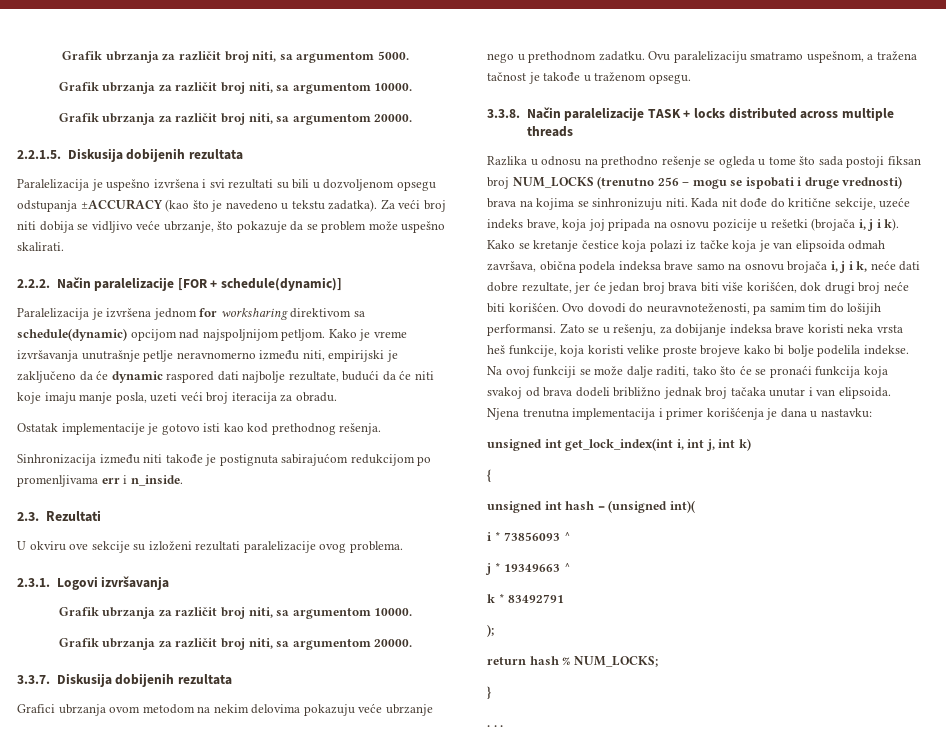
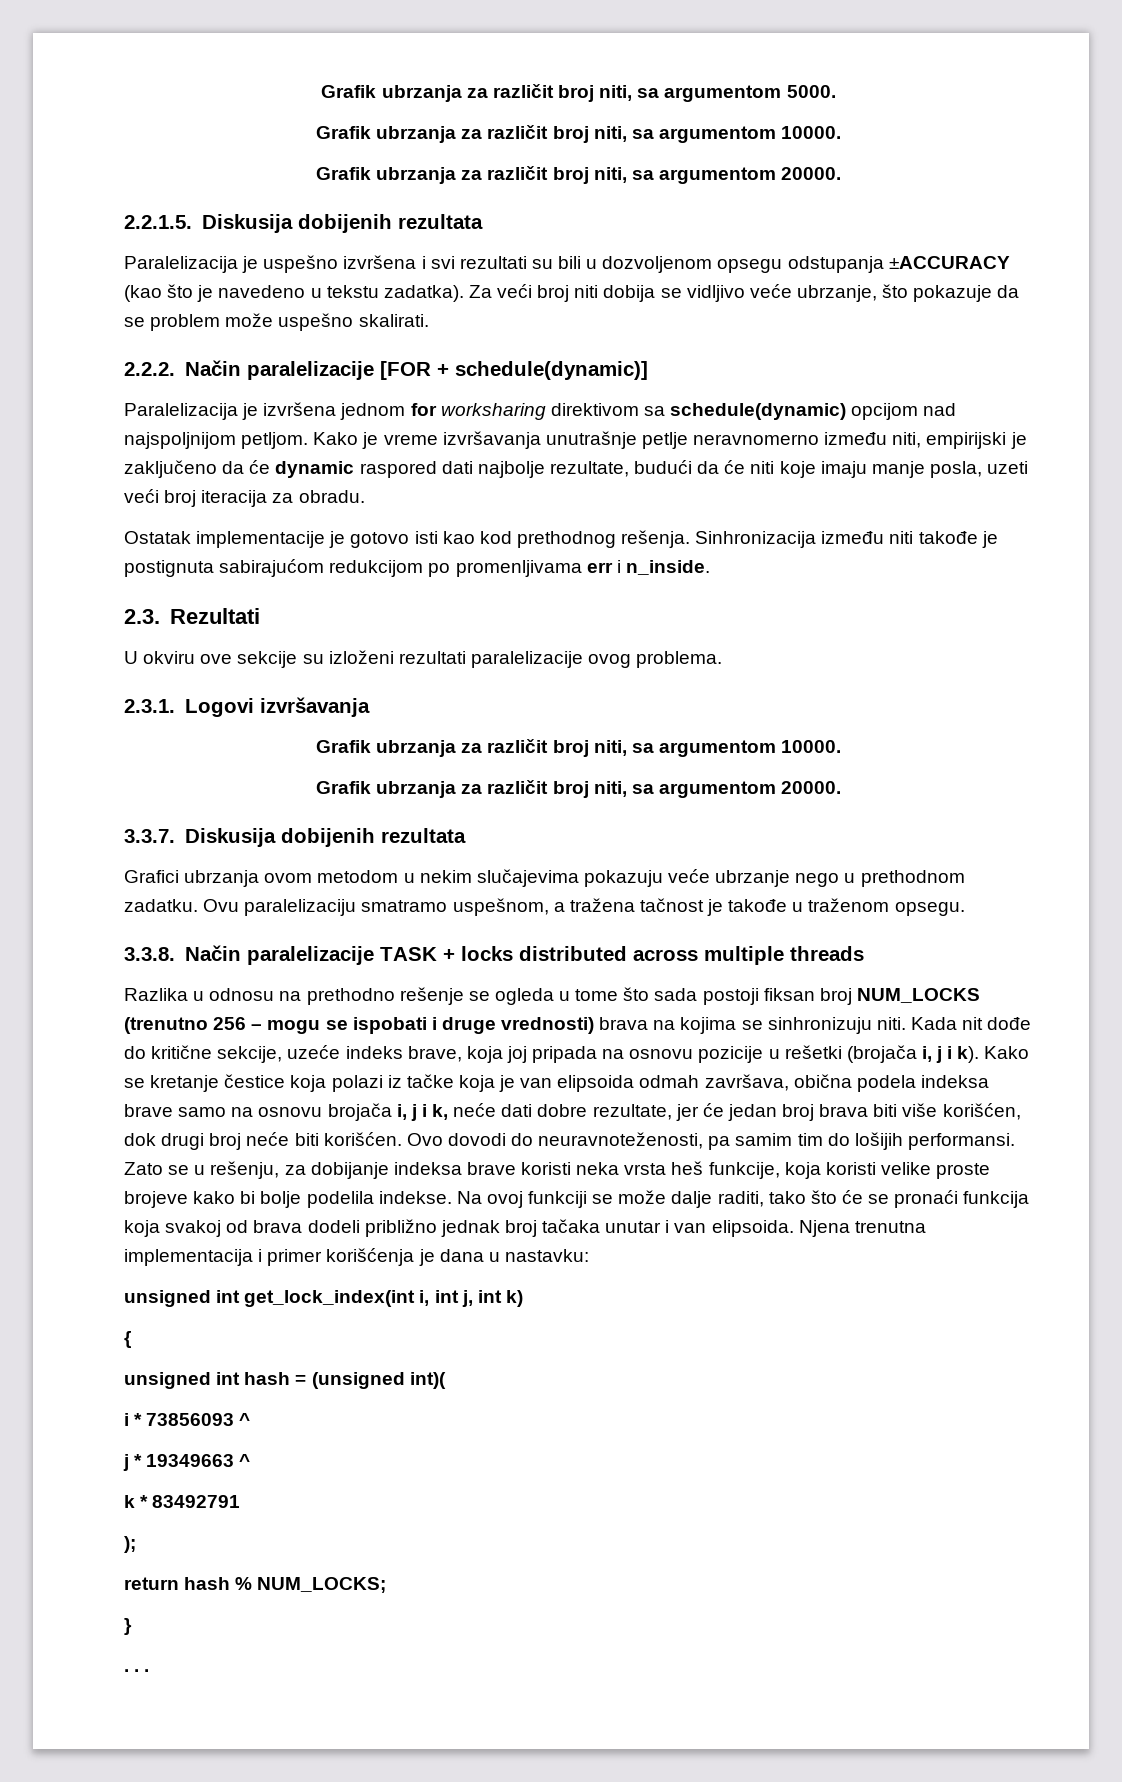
(382, 429) // -> (691, 539) none
[197,704,301,714] na nekim delovima -> [403,869,579,887] u nekim slučajevima
[613,387,662,397] bribližno -> [364,1219,437,1237] približno

